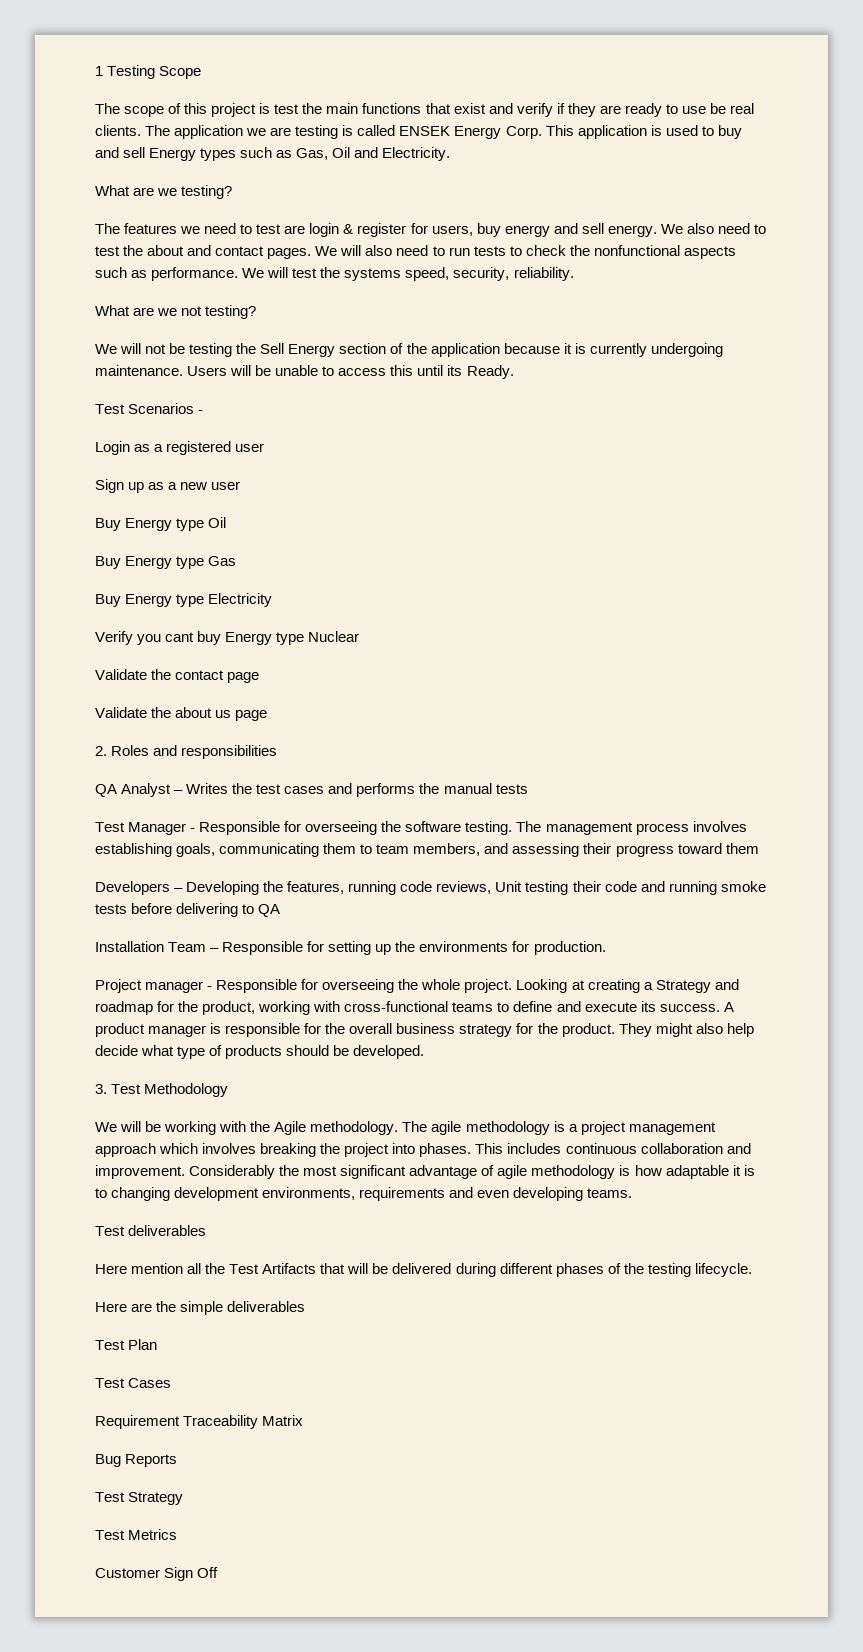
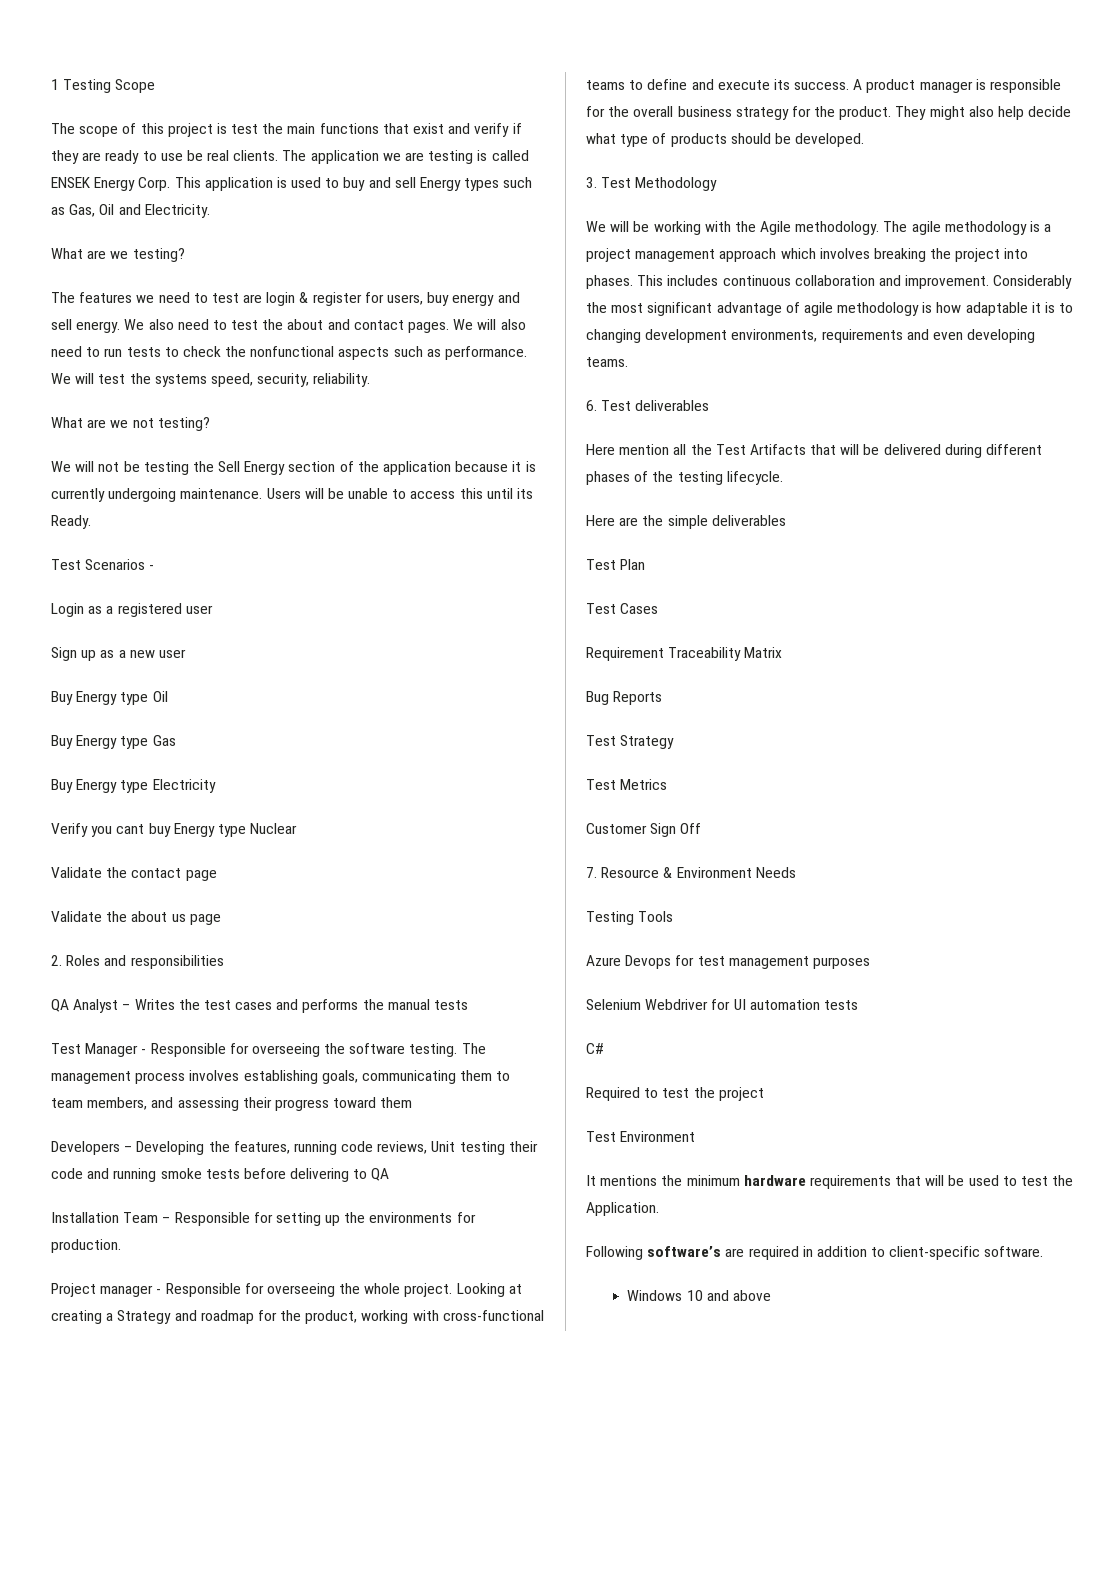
(633, 1193) none -> [586,400,597,411] 6.
(219, 1572) none -> [586,867,796,878] [586,911,674,925] [586,955,870,969] [586,999,858,1010] [586,1043,604,1054] [586,1087,764,1101] [586,1131,696,1142] [586,1175,1074,1189] [586,1202,659,1216] [586,1246,1044,1260] [627,1290,771,1301] // 7. Resource & Environment Needs // Testing Tools // Azure Devops for test management purposes // Selenium Webdriver for UI automation tests // C# // Required to test the project // Test Environment // It mentions the minimum hardware requirements that will be used to test the Application. // Following software’s are required in addition to client-specific software. // Windows 10 and above

